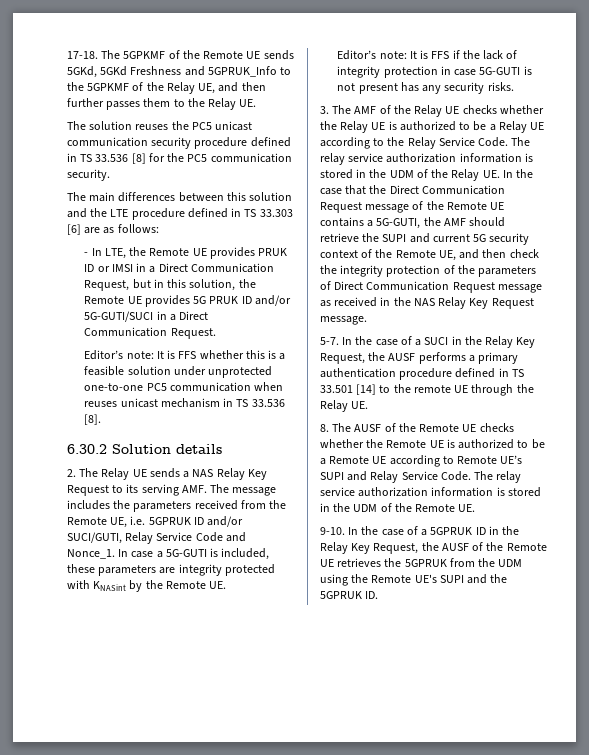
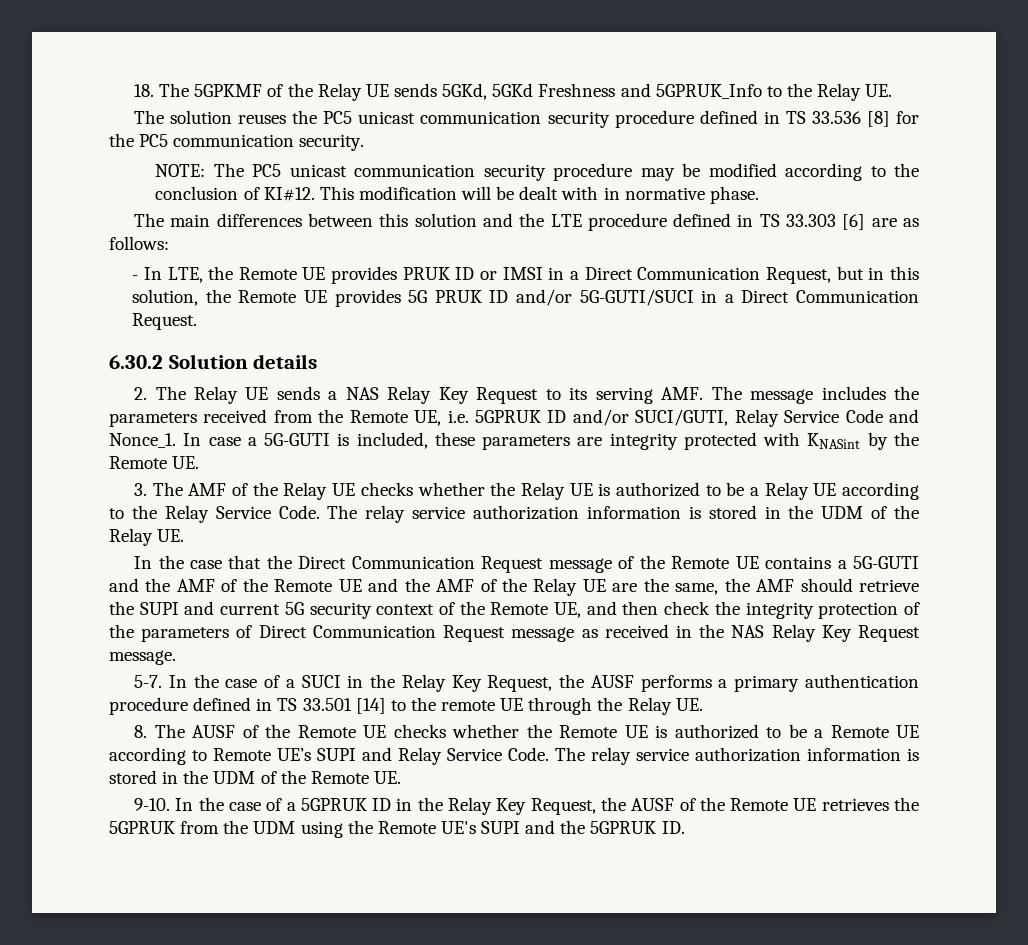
[67,51,98,59] 17-18. -> [134,84,155,97] 18.
[203,51,244,59] Remote -> [317,83,362,101] Relay
[87,82,266,94] [67,98,205,110] 5GPKMF of the Relay UE, and then further passes them to the -> (812, 90) none
(110, 175) none -> [155,163,919,181] [155,186,759,204] // NOTE: The PC5 unicast communication security procedure may be modified according to the conclusion of KI#12. This modification will be dealt with in normative phase.
[84,350,286,360] [84,366,273,378] [84,382,284,392] [84,398,285,408] [84,414,102,425] // Editor’s note: It is FFS whether this is a feasible solution under unprotected one-to-one PC5 communication when reuses unicast mechanism in TS 33.536 [8]. -> (198, 321) none
[337,50,518,60] [337,66,532,78] [337,82,514,94] // Editor’s note: It is FFS if the lack of integrity protection in case 5G-GUTI is not present has any security risks. -> (200, 462) none
(500, 174) none -> (185, 535) //
[376,218,421,229] 5G-GUTI, -> [852,556,919,569] [109,578,719,596] 5G-GUTI and the AMF of the Remote UE and the AMF of the Relay UE are the same,

